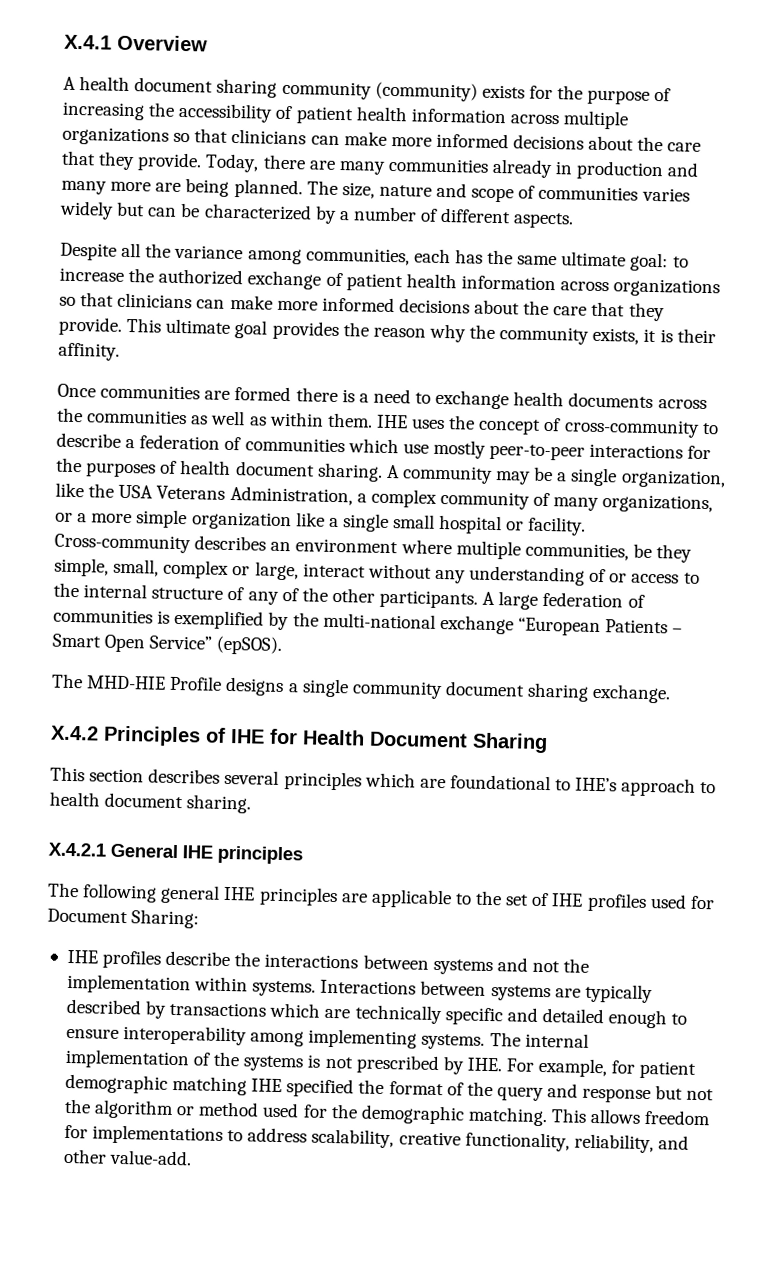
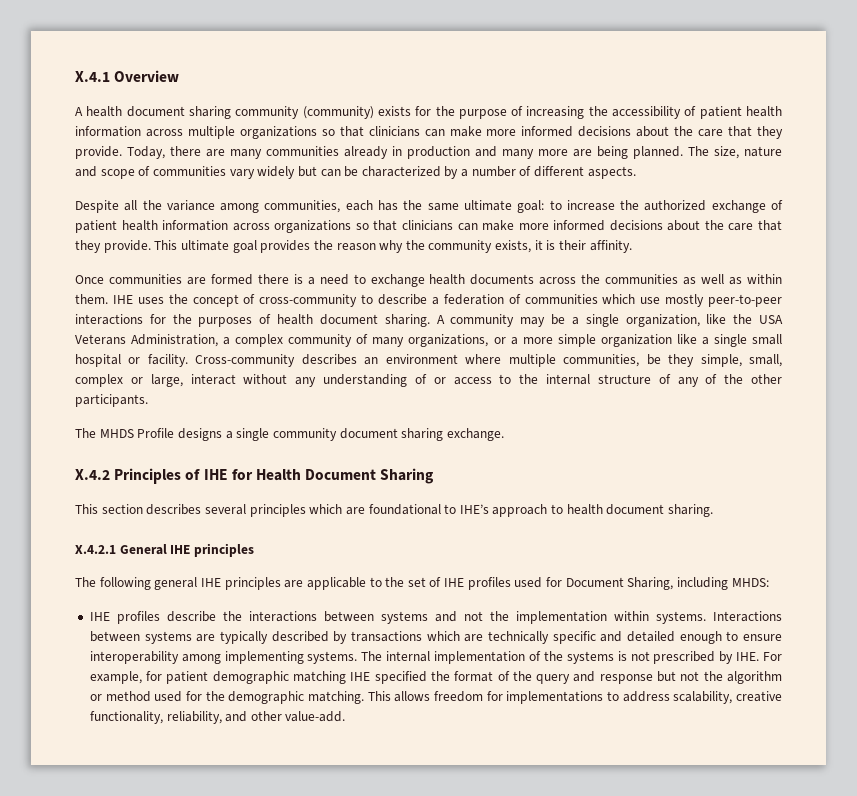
[641,187,690,202] varies -> [229,169,255,179] vary
[482,591,645,610] [53,608,684,637] [52,633,283,655] [51,673,167,690] A large federation of communities is exemplified by the multi-national exchange “European Patients – Smart Open Service” (epSOS). // The MHD-HIE -> [75,428,134,438] // The MHDS
[131,909,200,929] Sharing: -> [627,577,769,590] Sharing, including MHDS:

